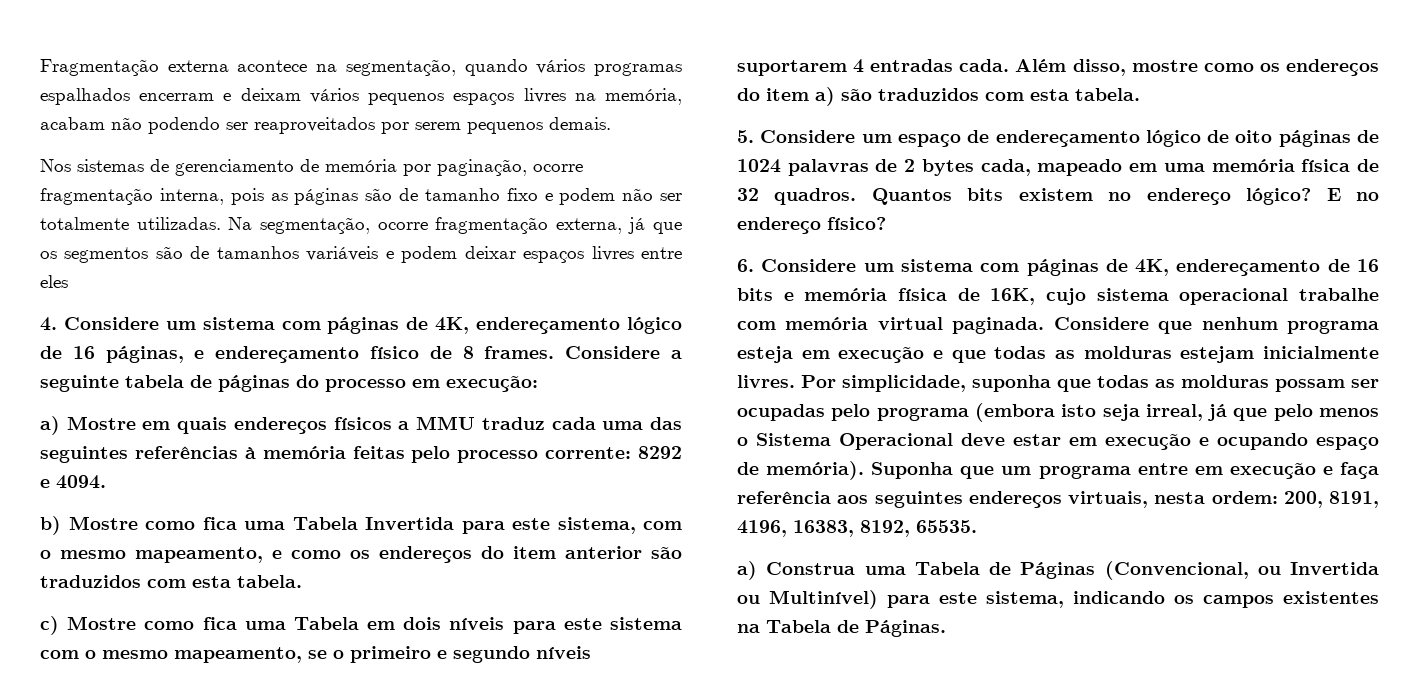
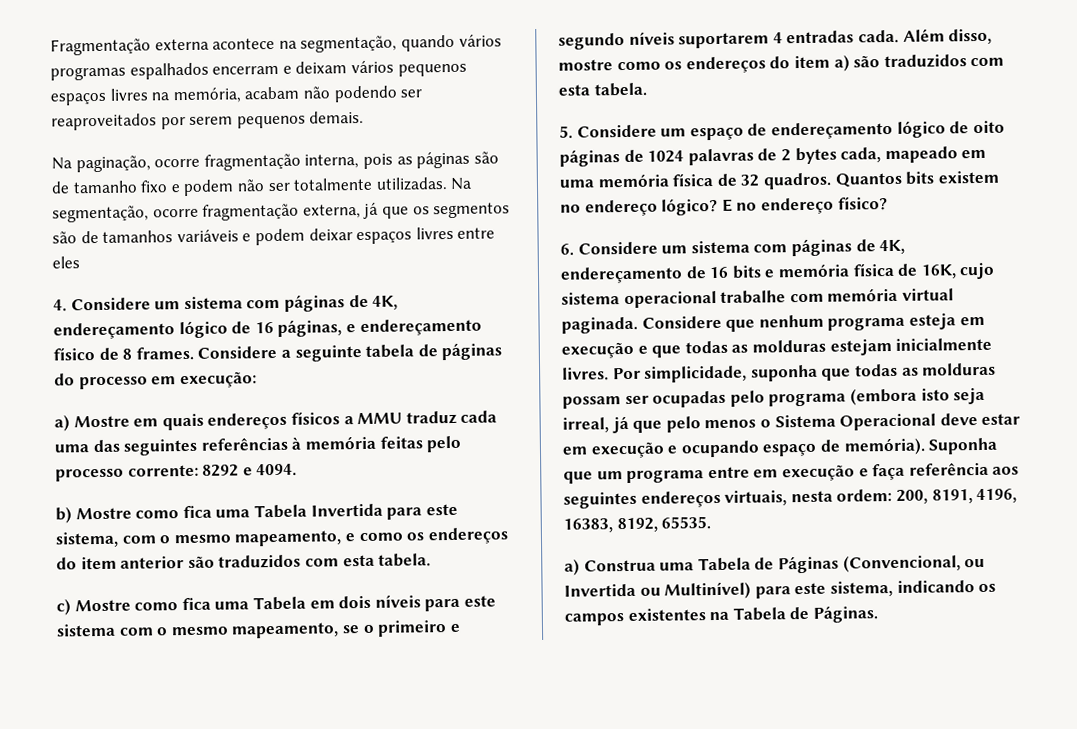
[40,159,431,176] Nos sistemas de gerenciamento de memória por -> [51,157,72,170] Na

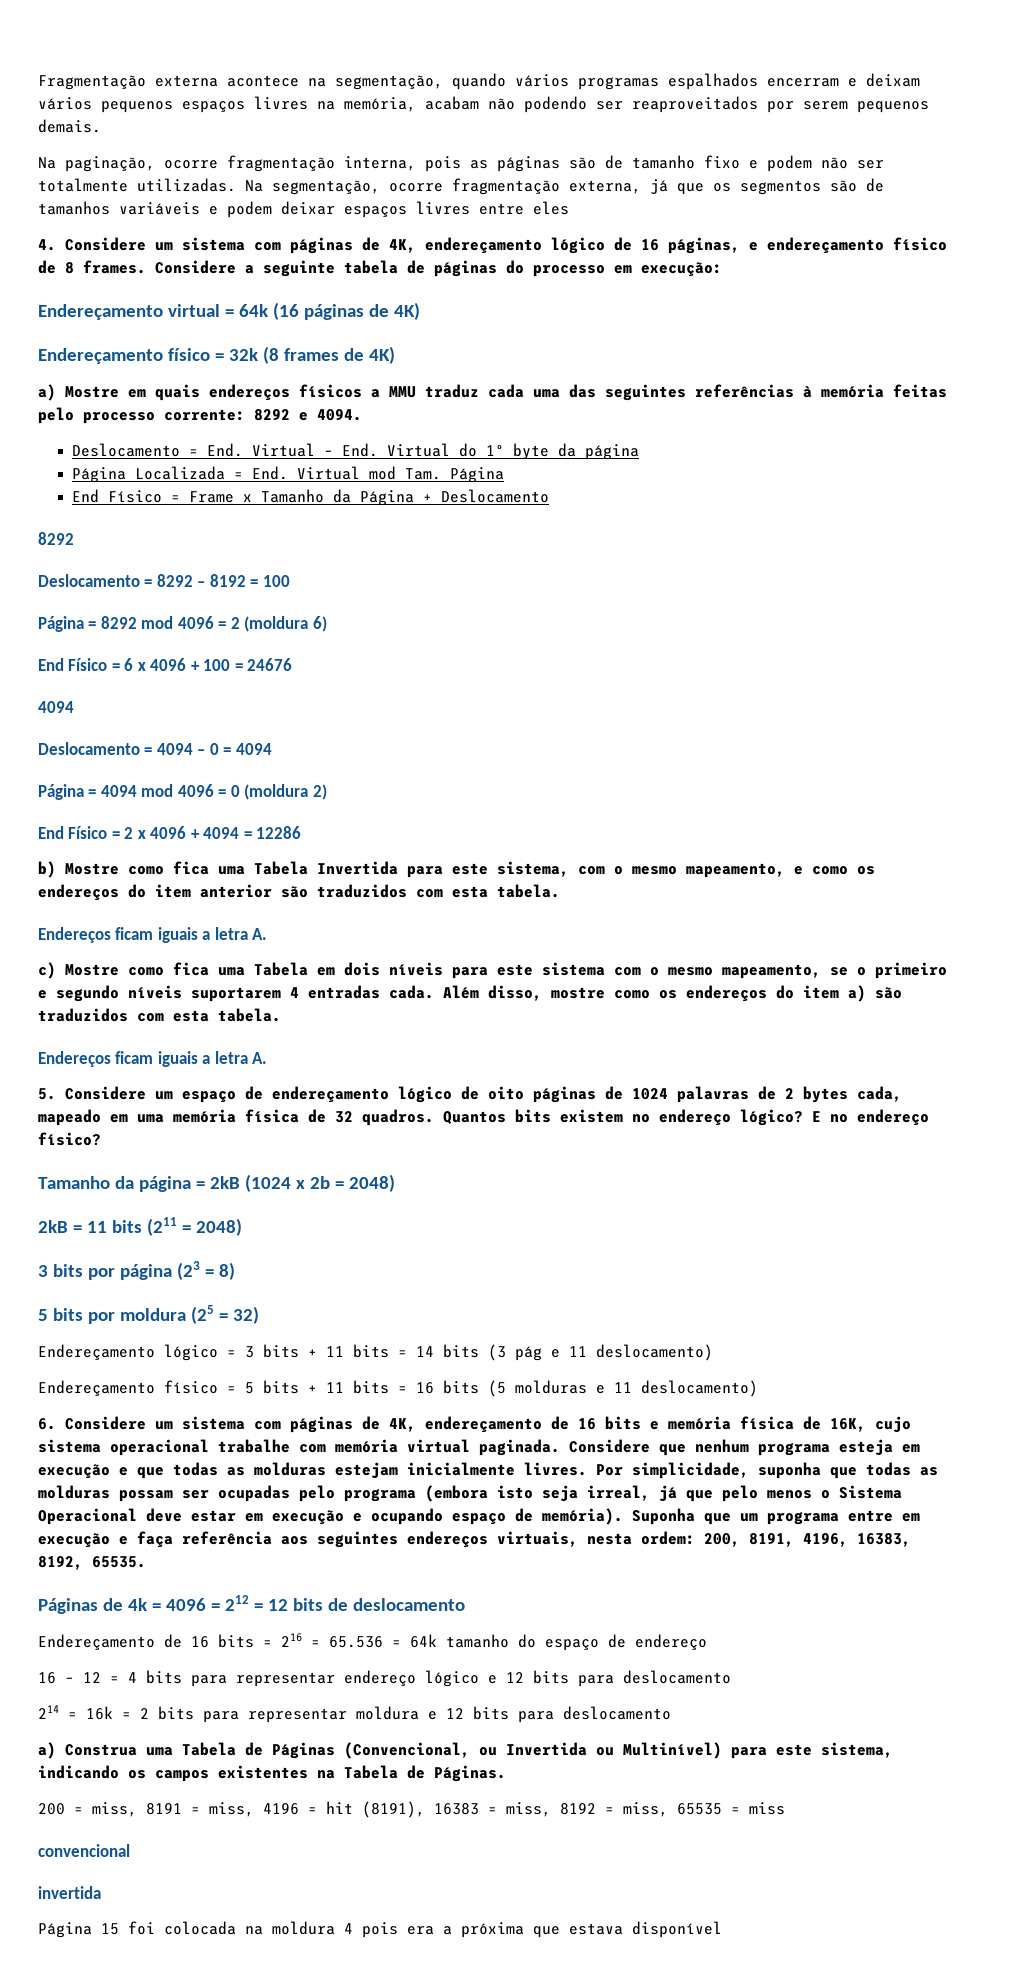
(257, 380) none -> [38,302,420,320] [38,346,395,364] // Endereçamento virtual = 64k (16 páginas de 4K) // Endereçamento físico = 32k (8 frames de 4K)
(298, 470) none -> [72,443,640,460] [72,466,505,483] [72,489,550,506] [38,532,74,545] [38,574,290,587] [38,616,327,632] [38,658,293,671] [38,701,74,713] [38,742,272,755] [38,784,327,800] [38,826,302,839] // Deslocamento = End. Virtual – End. Virtual do 1º byte da página // Página Localizada = End. Virtual mod Tam. Página // End Físico = Frame x Tamanho da Página + Deslocamento // 8292 // Deslocamento = 8292 – 8192 = 100 // Página = 8292 mod 4096 = 2 (moldura 6) // End Físico = 6 x 4096 + 100 = 24676 // 4094 // Deslocamento = 4094 – 0 = 4094 // Página = 4094 mod 4096 = 0 (moldura 2) // End Físico = 2 x 4096 + 4094 = 12286
(432, 560) none -> [38,927,268,943] // Endereços ficam iguais a letra A.
(647, 89) none -> [38,1051,268,1067] // Endereços ficam iguais a letra A.
(888, 203) none -> [38,1174,395,1192] [38,1217,242,1236] [38,1261,235,1280] [38,1305,259,1324] [38,1344,713,1361] [38,1380,758,1397] // Tamanho da página = 2kB (1024 x 2b = 2048) // 2kB = 11 bits (211 = 2048) // 3 bits por página (23 = 8) // 5 bits por moldura (25 = 32) // Endereçamento lógico = 3 bits + 11 bits = 14 bits (3 pág e 11 deslocamento) // Endereçamento físico = 5 bits + 11 bits = 16 bits (5 molduras e 11 deslocamento)
(712, 523) none -> [38,1595,465,1614] [38,1633,707,1651] [38,1670,731,1687] [38,1705,671,1723] // Páginas de 4k = 4096 = 212 = 12 bits de deslocamento // Endereçamento de 16 bits = 216 = 65.536 = 64k tamanho do espaço de endereço // 16 – 12 = 4 bits para representar endereço lógico e 12 bits para deslocamento // 214 = 16k = 2 bits para representar moldura e 12 bits para deslocamento
(878, 614) none -> [38,1801,785,1818] [38,1844,130,1857] [38,1886,101,1899] [38,1921,722,1938] // 200 = miss, 8191 = miss, 4196 = hit (8191), 16383 = miss, 8192 = miss, 65535 = miss // convencional // invertida // Página 15 foi colocada na moldura 4 pois era a próxima que estava disponível

